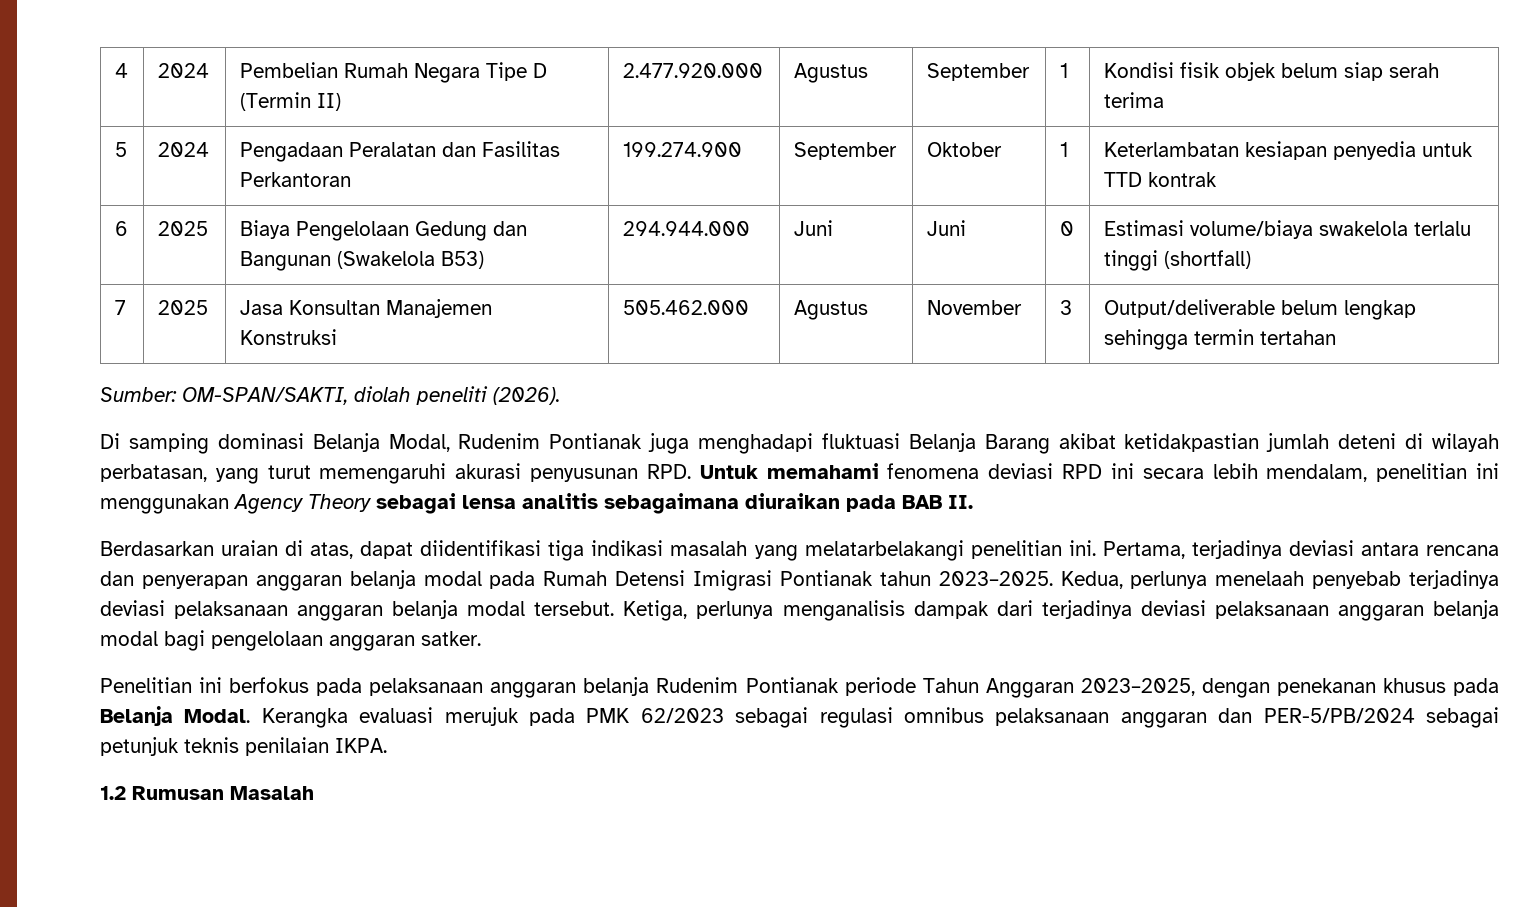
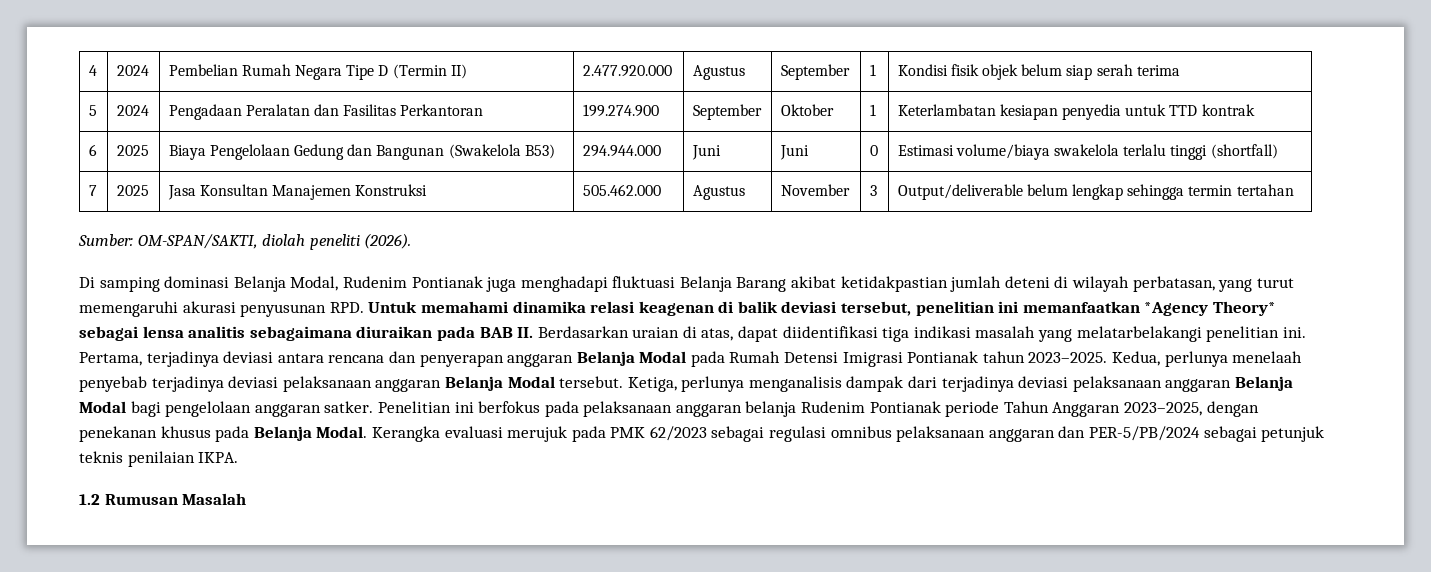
[887,463,1499,482] [100,494,372,514] fenomena deviasi RPD ini secara lebih mendalam, penelitian ini menggunakan Agency Theory -> [512,301,1277,316] dinamika relasi keagenan di balik deviasi tersebut, penelitian ini memanfaatkan *Agency Theory*
(973, 502) // -> (534, 332) none
[349,570,482,589] belanja modal -> [576,351,687,366] Belanja Modal
[392,600,526,619] belanja modal -> [444,376,555,391] Belanja Modal
[1433,600,1499,619] [100,631,158,646] belanja modal -> [1235,376,1294,391] [79,401,126,413] Belanja Modal
(481, 638) // -> (374, 407) none

